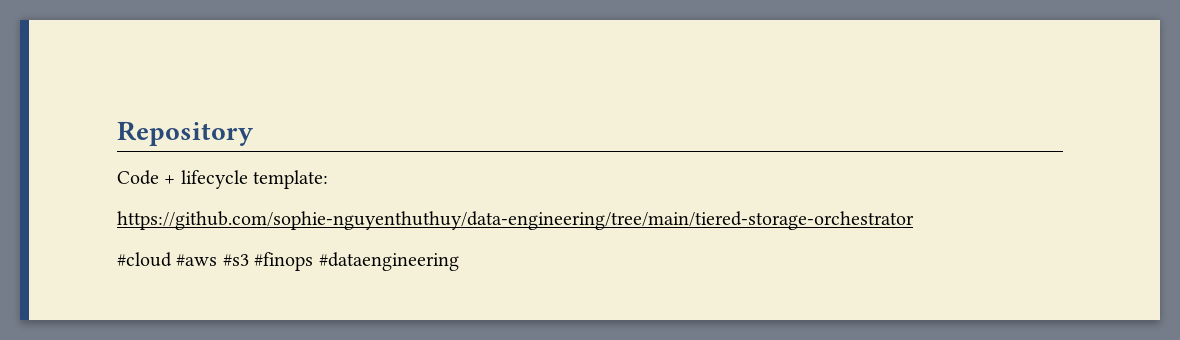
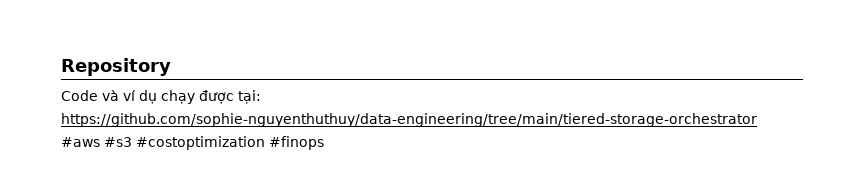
[164,170,329,189] + lifecycle template: -> [102,90,261,104] và ví dụ chạy được tại:
[117,252,172,267] #cloud -> (757, 120) none
[254,252,459,271] #finops #dataengineering -> [136,136,324,150] #costoptimization #finops

